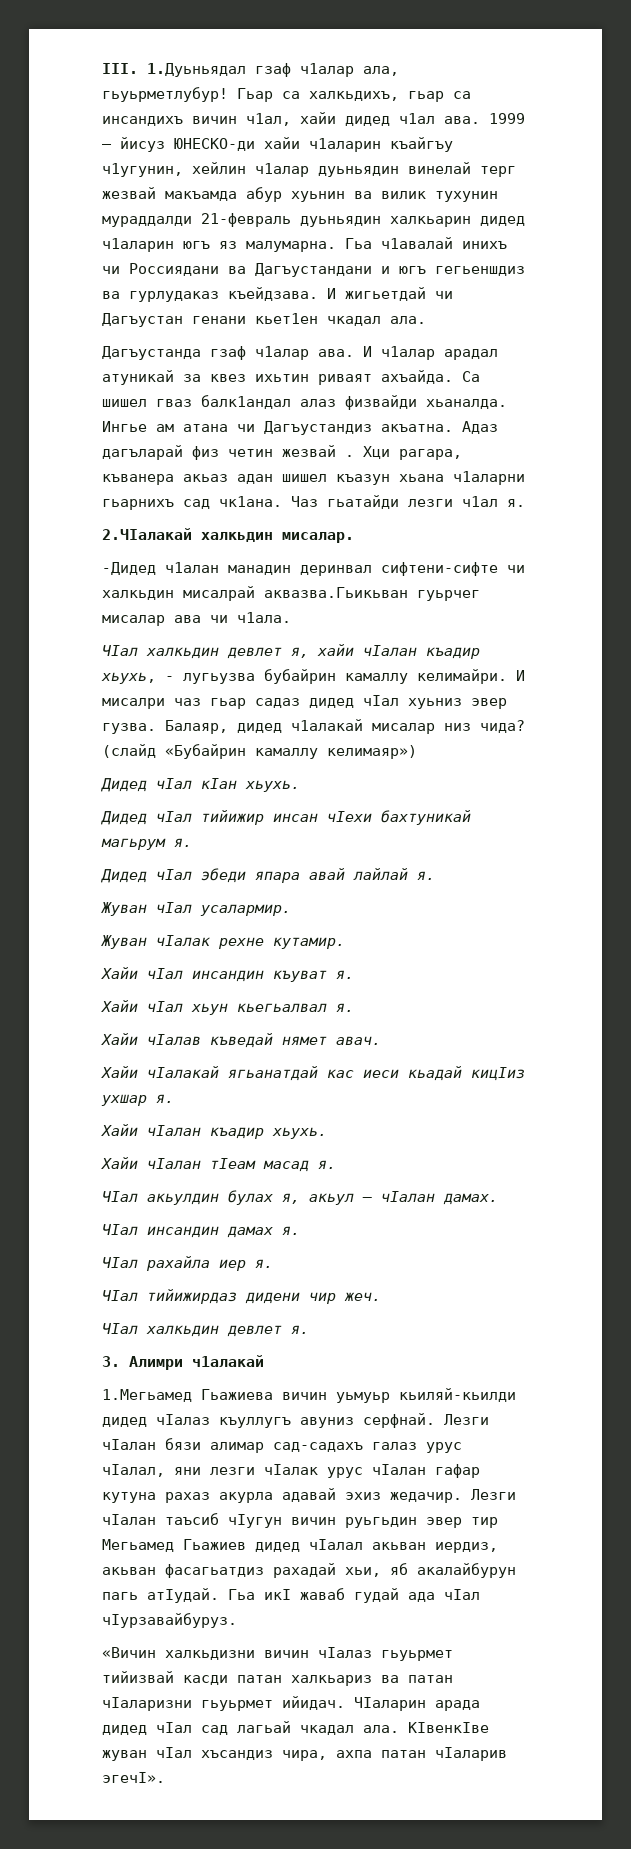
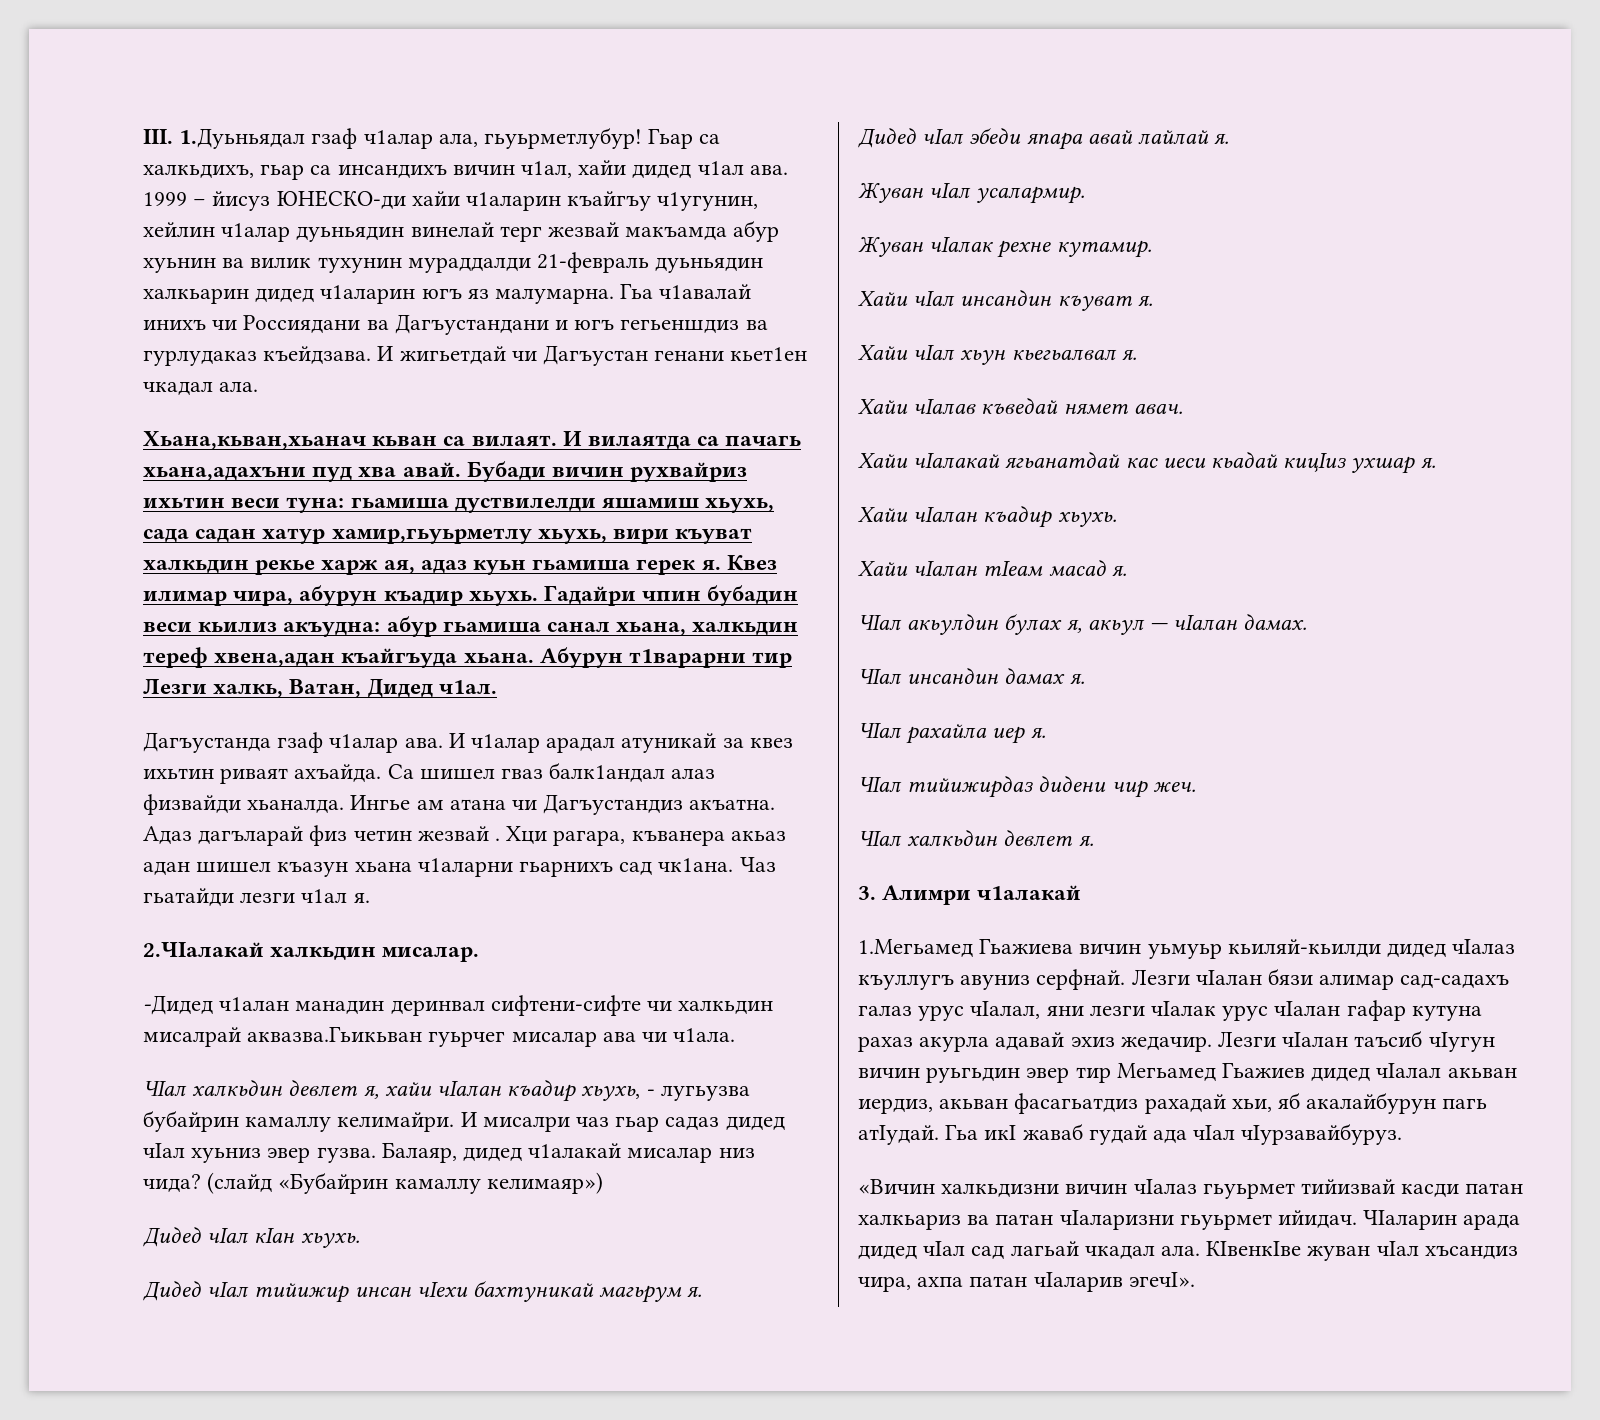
(426, 320) none -> [143,431,802,450] [143,461,748,482] [143,497,775,513] [143,528,753,544] [143,555,777,575] [143,585,799,606] [143,616,799,637] [143,647,793,668] [143,678,497,698] // Хьана,кьван,хьанач кьван са вилаят. И вилаятда са пачагь хьана,адахъни пуд хва авай. Бубади вичин рухвайриз ихьтин веси туна: гьамиша дуствилелди яшамиш хьухь, сада садан хатур хамир,гьуьрметлу хьухь, вири къуват халкьдин рекье харж ая, адаз куьн гьамиша герек я. Квез илимар чира, абурун къадир хьухь. Гадайри чпин бубадин веси кьилиз акъудна: абур гьамиша санал хьана, халкьдин тереф хвена,адан къайгъуда хьана. Абурун т1варарни тир Лезги халкь, Ватан, Дидед ч1ал.

